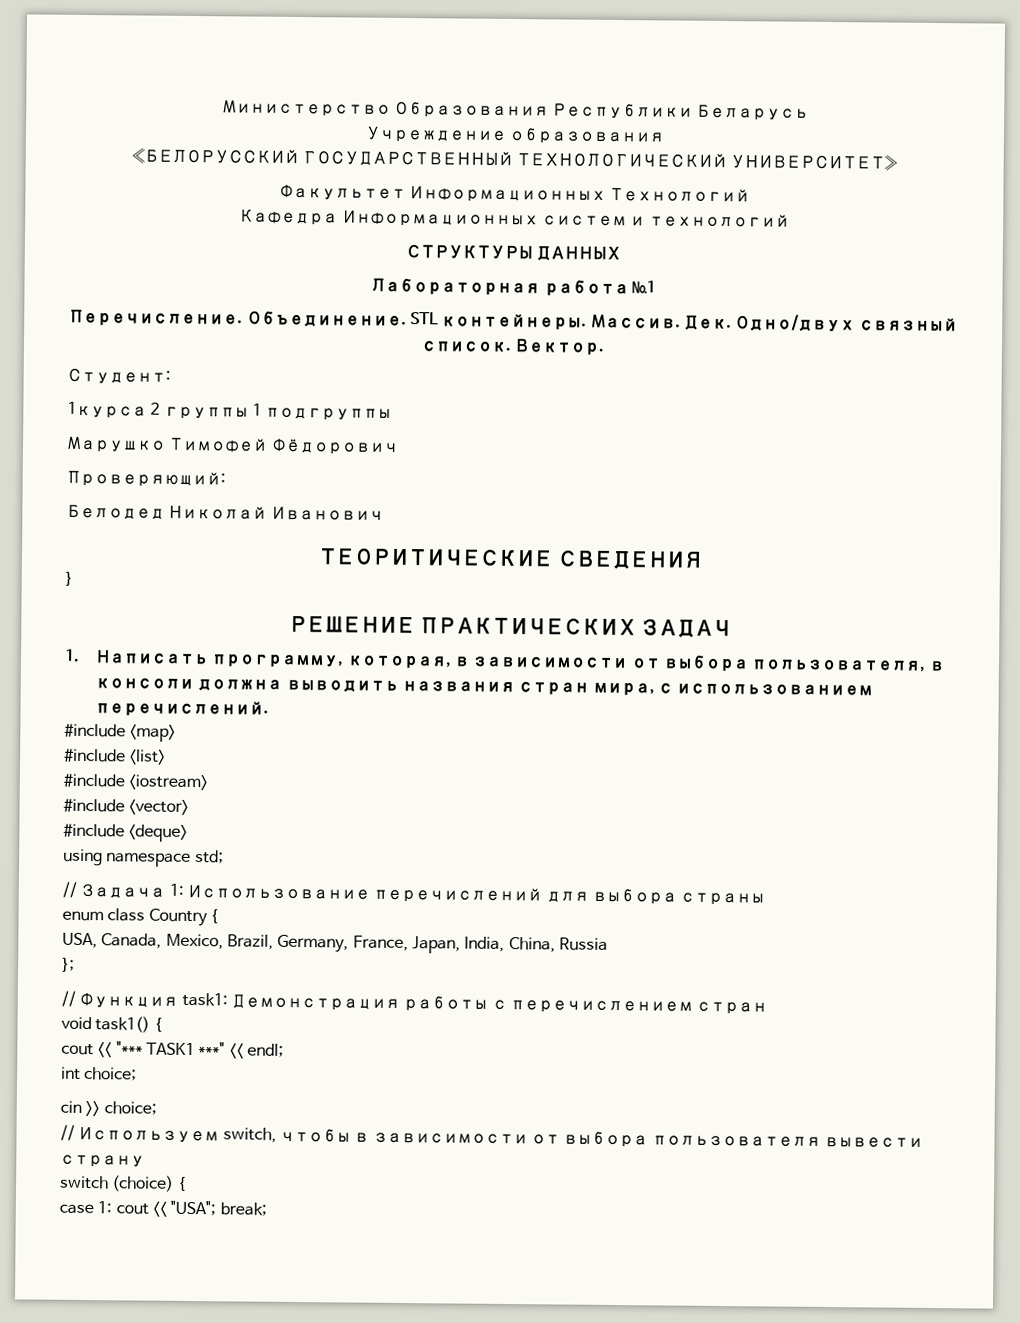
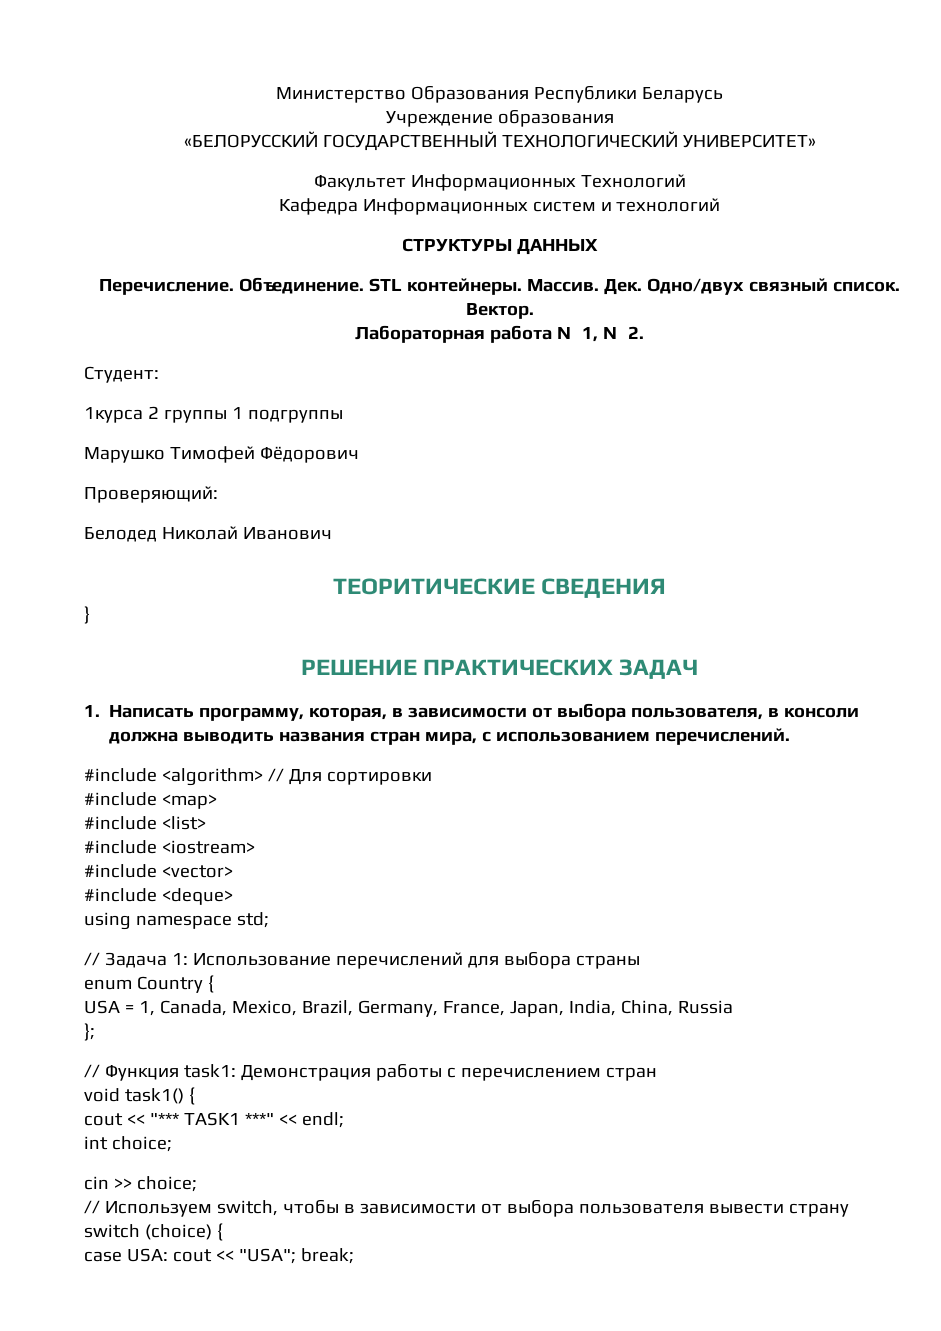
[371,277,656,297] // Лабораторная работа №1 -> (598, 247) none
(606, 346) none -> [355,325,644,343] // Лабораторная работа №1, №2.
(270, 708) none -> [84,768,432,786] // #include <algorithm> // Для сортировки
[107,908,146,922] class -> (132, 984) none
[62,932,98,949] USA, -> [84,1000,155,1016] USA = 1,
[97,1201,113,1214] 1: -> [126,1248,168,1262] USA:

